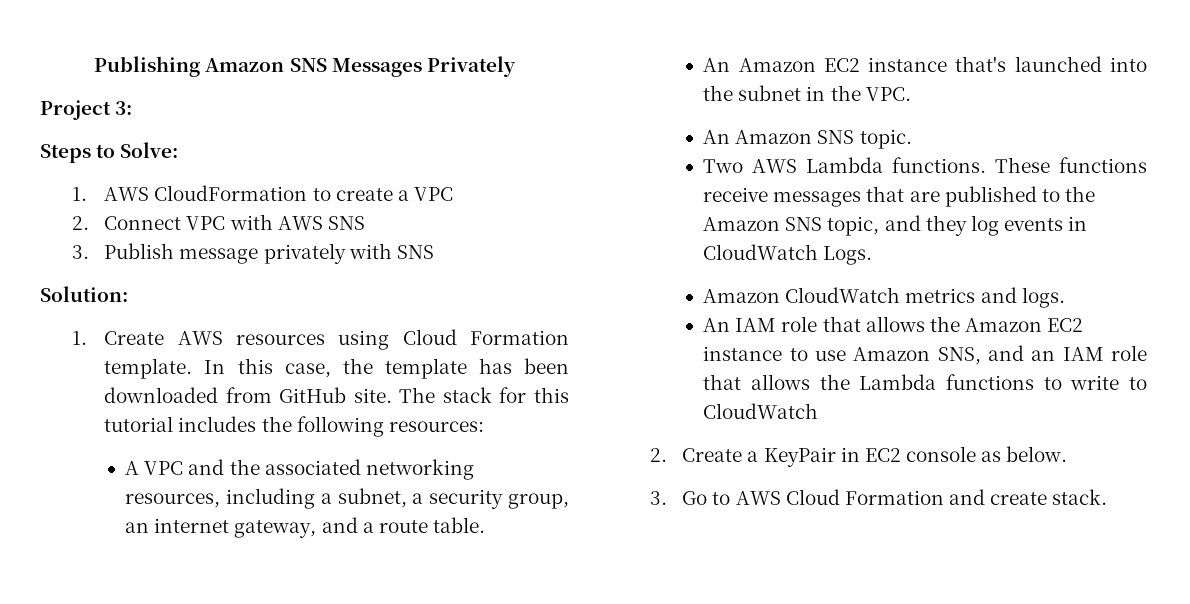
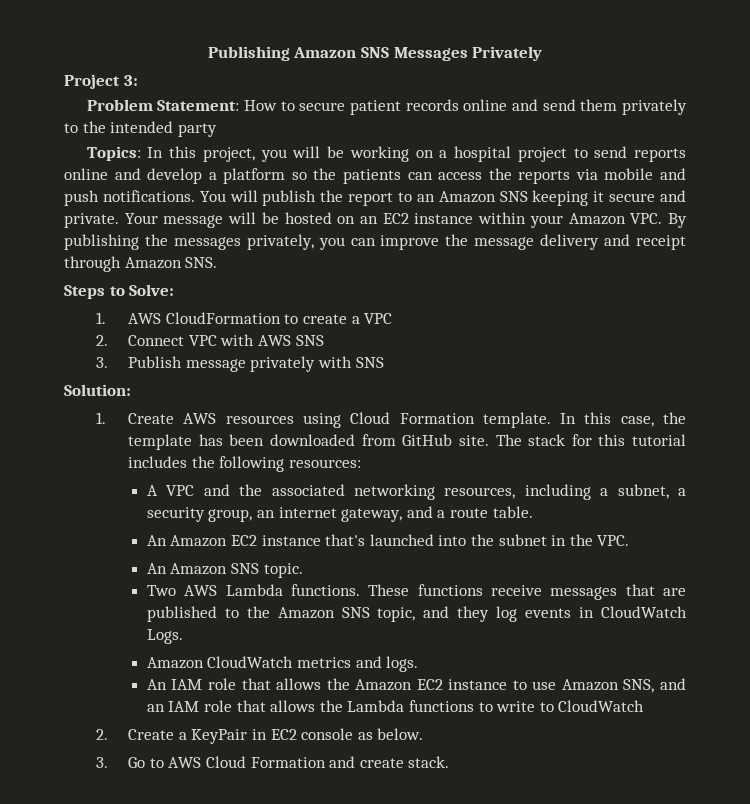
(133, 108) none -> [86,99,688,115] [64,121,217,137] [86,146,686,162] [64,168,686,184] [64,190,686,206] [64,212,687,228] [64,234,686,250] [64,256,218,272] // Problem Statement: How to secure patient records online and send them privately to the intended party // Topics: In this project, you will be working on a hospital project to send reports online and develop a platform so the patients can access the reports via mobile and push notifications. You will publish the report to an Amazon SNS keeping it secure and private. Your message will be hosted on an EC2 instance within your Amazon VPC. By publishing the messages privately, you can improve the message delivery and receipt through Amazon SNS.

